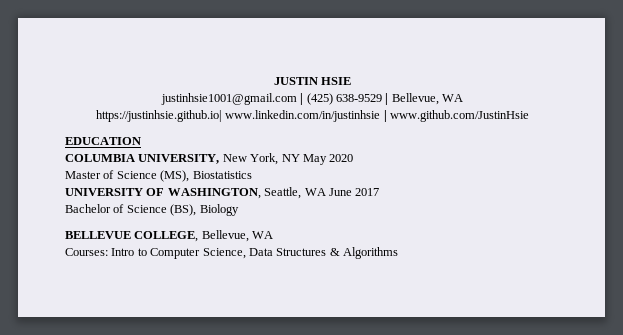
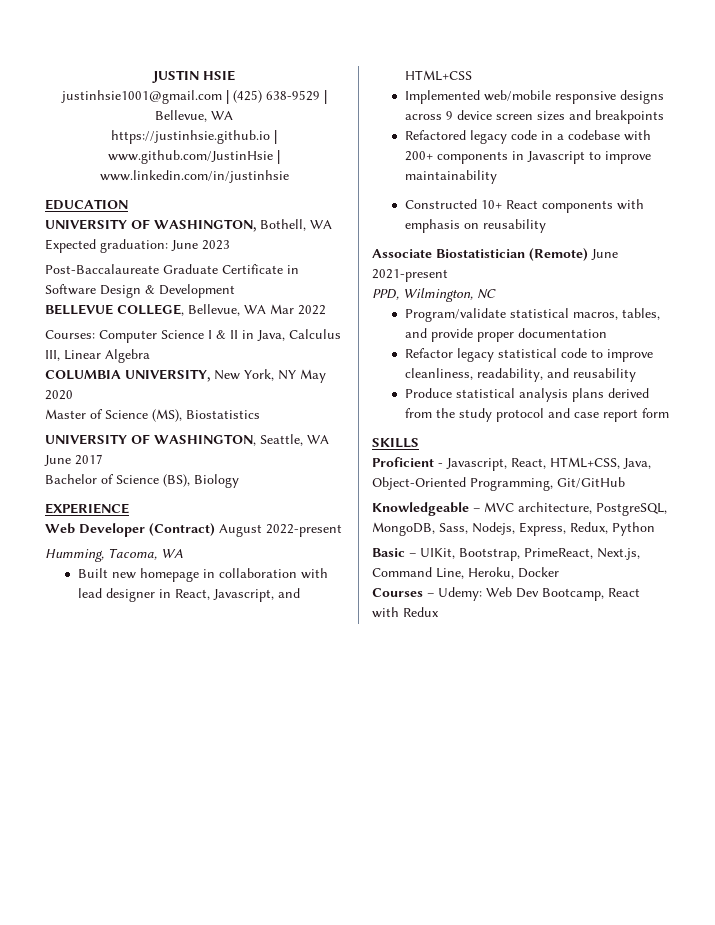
[95,110,381,122] https://justinhsie.github.io| www.linkedin.com/in/justinhsie -> [111,130,270,144] https://justinhsie.github.io
(530, 116) none -> [277,150,280,164] [99,170,289,183] | www.linkedin.com/in/justinhsie
(141, 141) none -> [45,219,332,232] [45,239,230,253] [45,264,299,274] [45,284,235,298] [45,304,326,316] [45,329,341,343] [45,349,150,363] // UNIVERSITY OF WASHINGTON, Bothell, WA Expected graduation: June 2023 // Post-Baccalaureate Graduate Certificate in Software Design & Development // BELLEVUE COLLEGE, Bellevue, WA Mar 2022 // Courses: Computer Science I & II in Java, Calculus III, Linear Algebra
[65,230,274,242] [65,247,398,259] BELLEVUE COLLEGE, Bellevue, WA // Courses: Intro to Computer Science, Data Structures & Algorithms -> [45,503,129,514] [45,523,342,537] [45,548,183,562] [77,568,328,582] [77,588,300,602] [404,70,472,81] [404,90,664,104] [404,110,664,124] [404,130,651,144] [404,151,651,164] [404,170,497,184] [404,199,644,213] [404,219,546,233] [372,248,618,261] [372,269,448,282] [372,288,496,302] [404,308,660,322] [404,328,607,342] [404,348,653,362] [404,368,636,382] [404,388,649,402] [404,408,669,422] [372,438,419,448] [372,457,651,471] [372,477,625,491] [372,502,667,516] [372,522,655,536] [372,548,640,561] [372,567,559,579] [372,587,640,601] [372,607,439,618] EXPERIENCE // Web Developer (Contract) August 2022-present // Humming, Tacoma, WA // Built new homepage in collaboration with lead designer in React, Javascript, and HTML+CSS // Implemented web/mobile responsive designs across 9 device screen sizes and breakpoints // Refactored legacy code in a codebase with 200+ components in Javascript to improve maintainability // Constructed 10+ React components with emphasis on reusability // Associate Biostatistician (Remote) June 2021-present // PPD, Wilmington, NC // Program/validate statistical macros, tables, and provide proper documentation // Refactor legacy statistical code to improve cleanliness, readability, and reusability // Produce statistical analysis plans derived from the study protocol and case report form // SKILLS // Proficient - Javascript, React, HTML+CSS, Java, Object-Oriented Programming, Git/GitHub // Knowledgeable – MVC architecture, PostgreSQL, MongoDB, Sass, Nodejs, Express, Redux, Python // Basic – UIKit, Bootstrap, PrimeReact, Next.js, Command Line, Heroku, Docker // Courses – Udemy: Web Dev Bootcamp, React with Redux

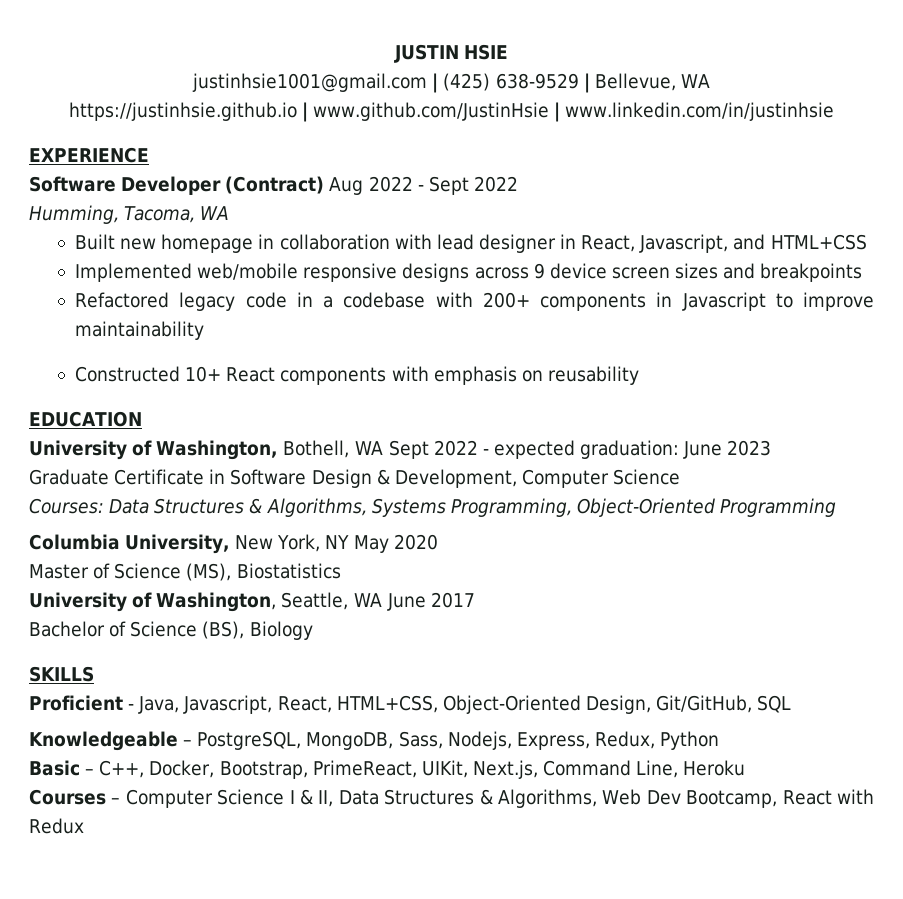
[45,199,128,210] [45,219,332,232] [45,239,230,253] [45,264,299,274] [45,284,235,298] [45,304,326,316] [45,329,341,343] [45,349,150,363] [45,369,326,383] [45,390,73,400] [45,409,260,422] [45,434,329,446] [44,454,103,466] [45,474,239,488] // EDUCATION // UNIVERSITY OF WASHINGTON, Bothell, WA Expected graduation: June 2023 // Post-Baccalaureate Graduate Certificate in Software Design & Development // BELLEVUE COLLEGE, Bellevue, WA Mar 2022 // Courses: Computer Science I & II in Java, Calculus III, Linear Algebra // COLUMBIA UNIVERSITY, New York, NY May 2020 // Master of Science (MS), Biostatistics // UNIVERSITY OF WASHINGTON, Seattle, WA June 2017 // Bachelor of Science (BS), Biology -> (835, 111) none
[45,523,75,534] Web -> [29,176,116,192] Software
[219,524,342,537] August 2022-present -> [329,176,518,195] Aug 2022 - Sept 2022
[372,248,618,261] [372,269,448,282] [372,288,496,302] [404,308,660,322] [404,328,607,342] [404,348,653,362] [404,368,636,382] [404,388,649,402] [404,408,669,422] Associate Biostatistician (Remote) June 2021-present // PPD, Wilmington, NC // Program/validate statistical macros, tables, and provide proper documentation // Refactor legacy statistical code to improve cleanliness, readability, and reusability // Produce statistical analysis plans derived from the study protocol and case report form -> [29,411,142,427] [29,440,772,460] [29,469,681,488] [29,498,837,517] [29,534,438,554] [29,563,341,581] [29,592,475,612] [29,621,313,640] EDUCATION // University of Washington, Bothell, WA Sept 2022 - expected graduation: June 2023 // Graduate Certificate in Software Design & Development, Computer Science // Courses: Data Structures & Algorithms, Systems Programming, Object-Oriented Programming // Columbia University, New York, NY May 2020 // Master of Science (MS), Biostatistics // University of Washington, Seattle, WA June 2017 // Bachelor of Science (BS), Biology
(443, 465) none -> [138,696,180,714] Java,
[623,458,651,469] [372,477,625,491] Java, Object-Oriented Programming, Git/GitHub -> [442,695,792,714] Object-Oriented Design, Git/GitHub, SQL
[484,502,592,514] MVC architecture, -> (193, 743) none
[420,548,455,559] UIKit, -> [99,760,215,778] C++, Docker,
(593, 553) none -> [421,760,468,778] UIKit,
[468,567,559,579] Heroku, Docker -> [683,760,746,776] Heroku
[438,587,482,601] Udemy: -> [125,789,598,808] Computer Science I & II, Data Structures & Algorithms,

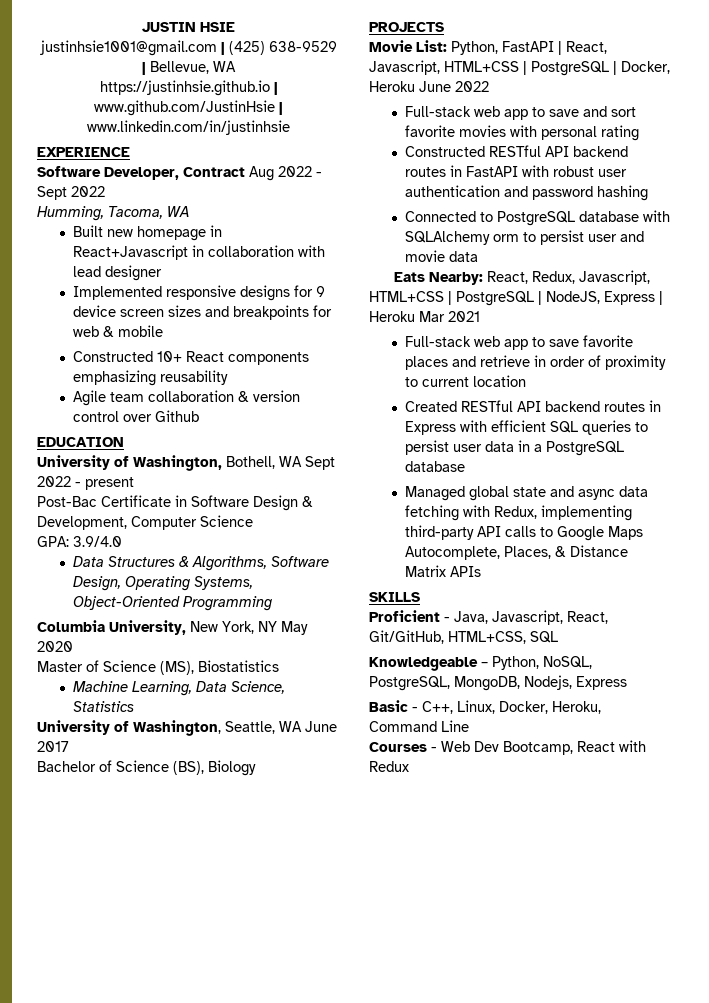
[121,176,325,195] Developer (Contract) -> [104,167,245,180] Developer, Contract
(275, 241) none -> [73,245,205,260] React+Javascript in
[560,234,867,253] in React, Javascript, and HTML+CSS -> (163, 273) none
[197,263,299,280] web/mobile -> (163, 293) none
[474,267,529,279] across -> [294,285,314,297] for
[75,292,874,311] [75,321,205,340] [75,366,639,385] // Refactored legacy code in a codebase with 200+ components in Javascript to improve maintainability // Constructed 10+ React components with emphasis on reusability -> [313,305,333,317] [73,325,164,337] [73,351,310,365] [73,370,229,386] [73,390,301,406] [73,410,200,422] for web & mobile // Constructed 10+ React components emphasizing reusability // Agile team collaboration & version control over Github
[494,440,772,459] [29,469,109,485] expected graduation: June 2023 // Graduate -> [85,477,134,490] [37,496,97,507] present // Post-Bac
[29,498,572,517] Courses: Data Structures & Algorithms, Systems Programming, -> [37,536,122,547] [73,556,330,571] [73,576,254,591] GPA: 3.9/4.0 // Data Structures & Algorithms, Software Design, Operating Systems,
(341, 571) none -> [73,681,286,696] [73,701,135,712] // Machine Learning, Data Science, Statistics
(313, 630) none -> [369,22,444,32] [369,40,607,55] [369,60,670,76] [369,81,489,92] [405,106,637,120] [405,125,640,141] [405,145,629,157] [405,165,628,177] [405,185,649,201] [405,210,671,226] [405,230,645,245] [405,250,479,262] [394,270,651,285] [369,291,663,306] [369,311,480,322] [405,335,634,350] [405,355,667,370] [405,375,527,387] [405,400,662,412] [405,420,649,435] [405,440,625,456] [405,461,466,472] [405,486,649,501] [405,505,633,521] [405,525,644,541] [405,545,629,560] [405,565,482,577] // PROJECTS // Movie List: Python, FastAPI | React, Javascript, HTML+CSS | PostgreSQL | Docker, Heroku June 2022 // Full-stack web app to save and sort favorite movies with personal rating // Constructed RESTful API backend routes in FastAPI with robust user authentication and password hashing // Connected to PostgreSQL database with SQLAlchemy orm to persist user and movie data // Eats Nearby: React, Redux, Javascript, HTML+CSS | PostgreSQL | NodeJS, Express | Heroku Mar 2021 // Full-stack web app to save favorite places and retrieve in order of proximity to current location // Created RESTful API backend routes in Express with efficient SQL queries to persist user data in a PostgreSQL database // Managed global state and async data fetching with Redux, implementing third-party API calls to Google Maps Autocomplete, Places, & Distance Matrix APIs
[336,695,753,714] HTML+CSS, Object-Oriented Design, Git/GitHub, -> [369,630,526,644] Git/GitHub, HTML+CSS,
[197,731,720,750] [29,760,746,779] [29,789,598,808] PostgreSQL, MongoDB, Sass, Nodejs, Express, Redux, Python // Basic – C++, Docker, Bootstrap, PrimeReact, UIKit, Next.js, Command Line, Heroku // Courses – Computer Science I & II, Data Structures & Algorithms, -> [492,656,592,670] [369,675,627,691] [369,700,601,714] [369,720,469,732] [369,742,437,752] Python, NoSQL, PostgreSQL, MongoDB, Nodejs, Express // Basic - C++, Linux, Docker, Heroku, Command Line // Courses -

